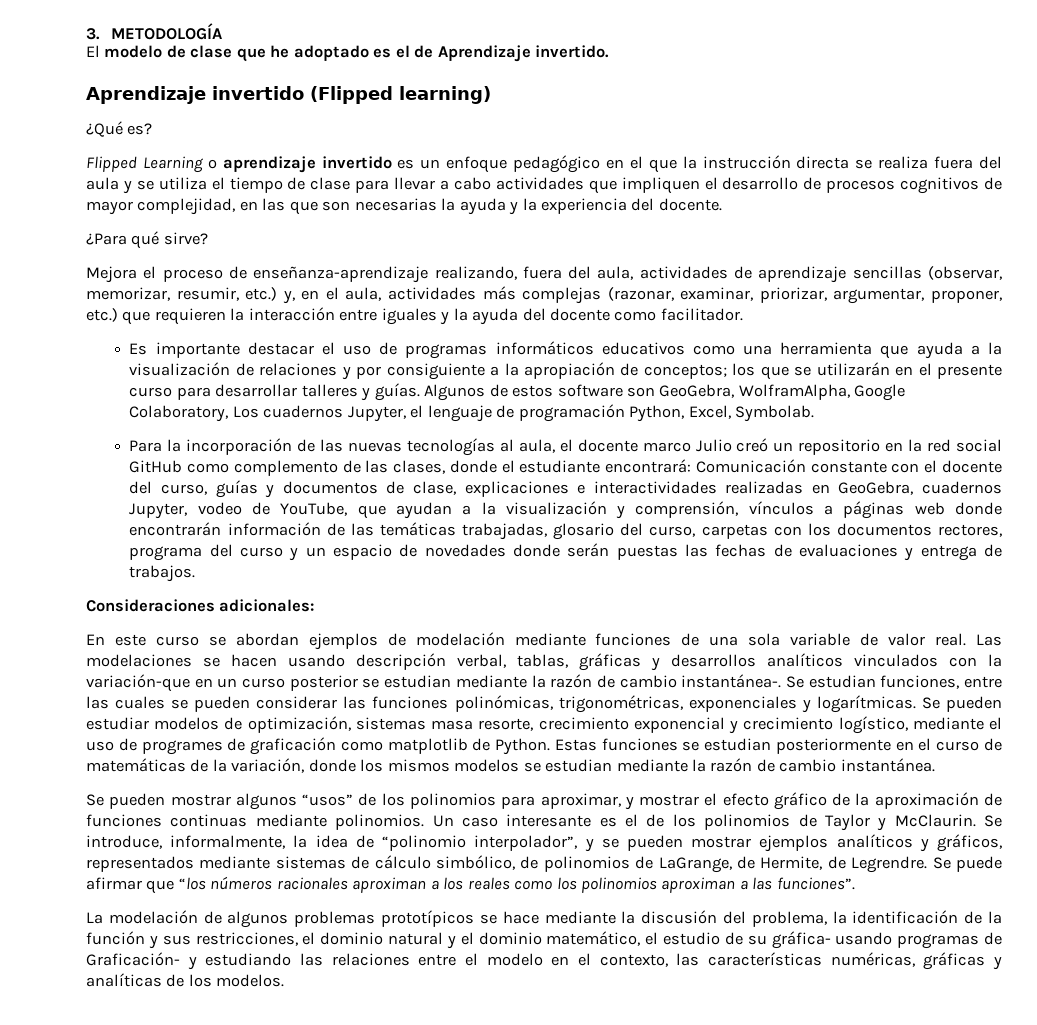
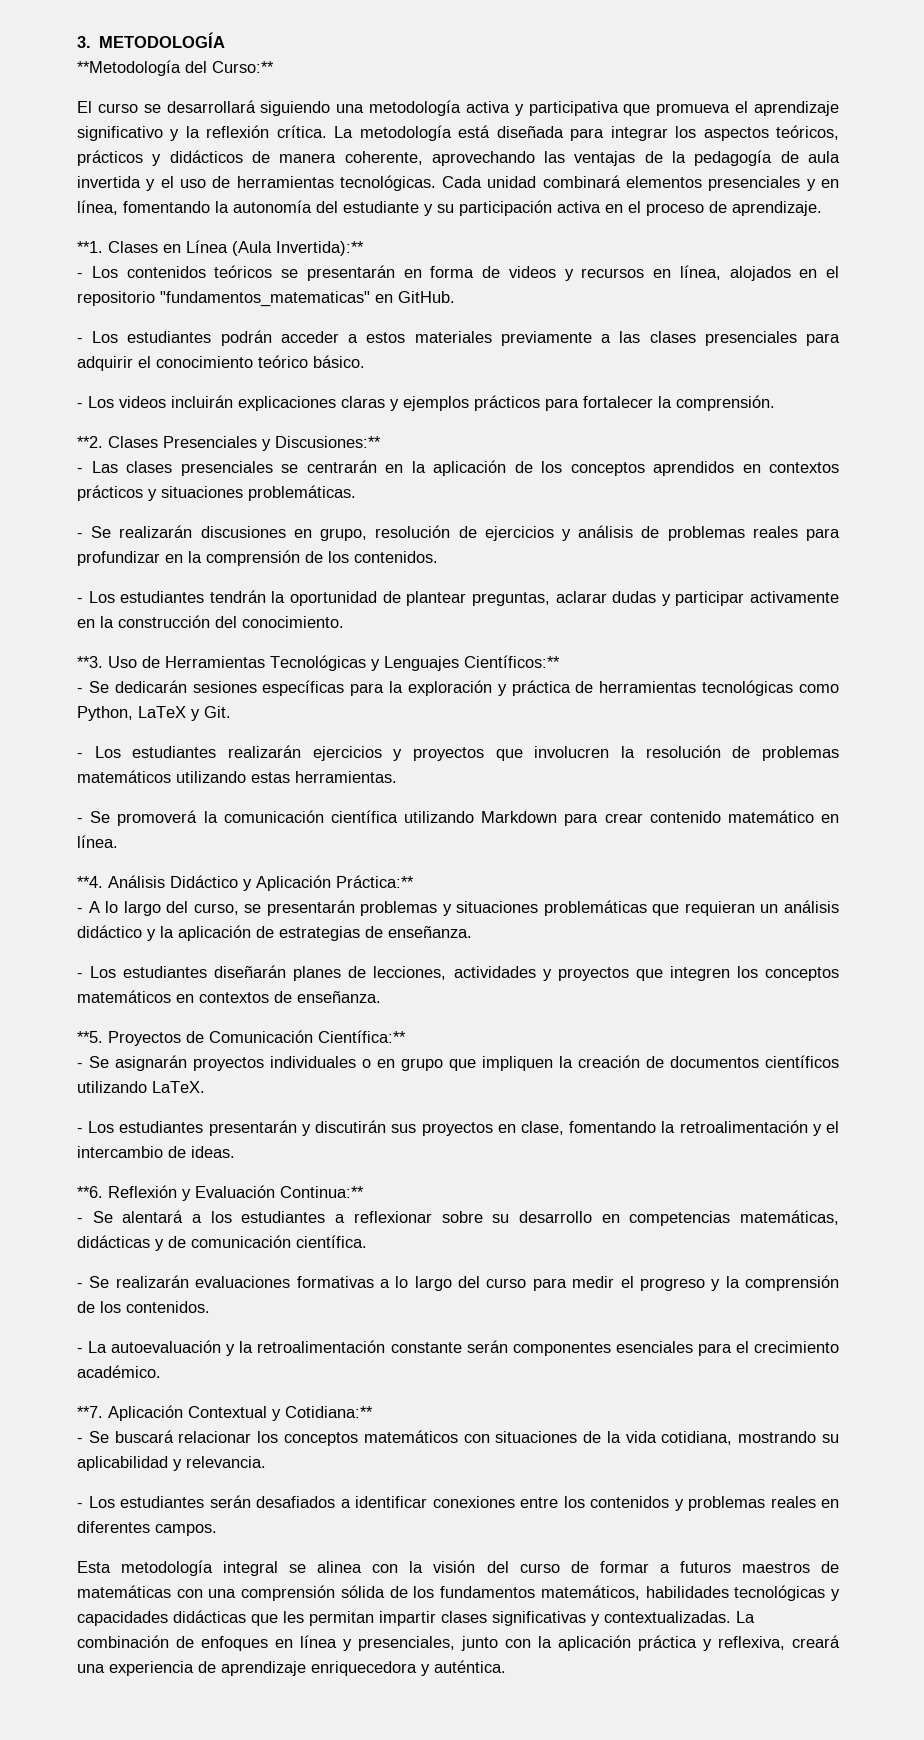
[86,45,610,62] [86,86,491,104] [86,121,153,137] [86,155,1003,173] [86,177,1002,194] [86,198,722,215] [86,231,208,249] [86,266,1002,283] [86,286,1002,304] [86,307,743,325] [129,341,1002,359] [129,362,1002,380] [129,383,906,401] [129,404,814,422] [129,438,1003,456] [129,459,1002,476] [129,480,1003,498] [129,501,1002,519] [129,522,1003,540] [129,543,1002,561] [129,565,196,582] [86,599,315,612] [86,632,1003,650] [86,653,1002,671] [86,674,1002,692] [86,695,1003,713] [86,716,1003,734] [86,737,1002,755] [86,758,935,773] [86,792,1003,810] [86,814,1002,831] [86,834,1002,852] [86,855,1002,873] [86,876,855,894] [86,910,1002,928] [86,931,1003,949] [86,952,1002,970] [86,973,285,987] El modelo de clase que he adoptado es el de Aprendizaje invertido. // Aprendizaje invertido (Flipped learning) // ¿Qué es? // Flipped Learning o aprendizaje invertido es un enfoque pedagógico en el que la instrucción directa se realiza fuera del aula y se utiliza el tiempo de clase para llevar a cabo actividades que impliquen el desarrollo de procesos cognitivos de mayor complejidad, en las que son necesarias la ayuda y la experiencia del docente. // ¿Para qué sirve? // Mejora el proceso de enseñanza-aprendizaje realizando, fuera del aula, actividades de aprendizaje sencillas (observar, memorizar, resumir, etc.) y, en el aula, actividades más complejas (razonar, examinar, priorizar, argumentar, proponer, etc.) que requieren la interacción entre iguales y la ayuda del docente como facilitador. // Es importante destacar el uso de programas informáticos educativos como una herramienta que ayuda a la visualización de relaciones y por consiguiente a la apropiación de conceptos; los que se utilizarán en el presente curso para desarrollar talleres y guías. Algunos de estos software son GeoGebra, WolframAlpha, Google Colaboratory, Los cuadernos Jupyter, el lenguaje de programación Python, Excel, Symbolab. // Para la incorporación de las nuevas tecnologías al aula, el docente marco Julio creó un repositorio en la red social GitHub como complemento de las clases, donde el estudiante encontrará: Comunicación constante con el docente del curso, guías y documentos de clase, explicaciones e interactividades realizadas en GeoGebra, cuadernos Jupyter, vodeo de YouTube, que ayudan a la visualización y comprensión, vínculos a páginas web donde encontrarán información de las temáticas trabajadas, glosario del curso, carpetas con los documentos rectores, programa del curso y un espacio de novedades donde serán puestas las fechas de evaluaciones y entrega de trabajos. // Consideraciones adicionales: // En este curso se abordan ejemplos de modelación mediante funciones de una sola variable de valor real. Las modelaciones se hacen usando descripción verbal, tablas, gráficas y desarrollos analíticos vinculados con la variación-que en un curso posterior se estudian mediante la razón de cambio instantánea-. Se estudian funciones, entre las cuales se pueden considerar las funciones polinómicas, trigonométricas, exponenciales y logarítmicas. Se pueden estudiar modelos de optimización, sistemas masa resorte, crecimiento exponencial y crecimiento logístico, mediante el uso de programes de graficación como matplotlib de Python. Estas funciones se estudian posteriormente en el curso de matemáticas de la variación, donde los mismos modelos se estudian mediante la razón de cambio instantánea. // Se pueden mostrar algunos “usos” de los polinomios para aproximar, y mostrar el efecto gráfico de la aproximación de funciones continuas mediante polinomios. Un caso interesante es el de los polinomios de Taylor y McClaurin. Se introduce, informalmente, la idea de “polinomio interpolador”, y se pueden mostrar ejemplos analíticos y gráficos, representados mediante sistemas de cálculo simbólico, de polinomios de LaGrange, de Hermite, de Legrendre. Se puede afirmar que “los números racionales aproximan a los reales como los polinomios aproximan a las funciones”. // La modelación de algunos problemas prototípicos se hace mediante la discusión del problema, la identificación de la función y sus restricciones, el dominio natural y el dominio matemático, el estudio de su gráfica- usando programas de Graficación- y estudiando las relaciones entre el modelo en el contexto, las características numéricas, gráficas y analíticas de los modelos. -> [77,60,274,76] [77,100,839,116] [77,125,839,141] [77,150,840,166] [77,175,839,191] [77,200,822,216] [77,240,364,256] [77,265,839,281] [77,291,455,307] [77,330,841,346] [77,355,365,371] [77,395,775,411] [77,436,381,451] [77,460,839,476] [77,485,356,501] [77,525,840,541] [77,550,438,566] [77,590,840,606] [77,615,344,628] [77,655,560,671] [77,680,839,696] [77,706,231,721] [77,745,839,761] [77,770,397,783] [77,810,839,826] [77,835,118,848] [77,875,414,891] [77,900,839,916] [77,925,472,941] [77,965,840,981] [77,990,381,1003] [77,1030,406,1046] [77,1055,839,1071] [77,1081,205,1093] [77,1120,839,1136] [77,1146,235,1158] [77,1185,364,1201] [77,1210,840,1226] [77,1235,367,1251] [77,1275,839,1291] [77,1301,210,1313] [77,1340,840,1356] [77,1365,161,1378] [77,1405,373,1421] [77,1430,840,1446] [77,1456,266,1471] [77,1495,839,1511] [77,1521,217,1536] [77,1560,840,1576] [77,1585,841,1601] [77,1610,755,1626] [77,1635,840,1651] [77,1660,506,1676] **Metodología del Curso:** // El curso se desarrollará siguiendo una metodología activa y participativa que promueva el aprendizaje significativo y la reflexión crítica. La metodología está diseñada para integrar los aspectos teóricos, prácticos y didácticos de manera coherente, aprovechando las ventajas de la pedagogía de aula invertida y el uso de herramientas tecnológicas. Cada unidad combinará elementos presenciales y en línea, fomentando la autonomía del estudiante y su participación activa en el proceso de aprendizaje. // **1. Clases en Línea (Aula Invertida):** // - Los contenidos teóricos se presentarán en forma de videos y recursos en línea, alojados en el repositorio "fundamentos_matematicas" en GitHub. // - Los estudiantes podrán acceder a estos materiales previamente a las clases presenciales para adquirir el conocimiento teórico básico. // - Los videos incluirán explicaciones claras y ejemplos prácticos para fortalecer la comprensión. // **2. Clases Presenciales y Discusiones:** // - Las clases presenciales se centrarán en la aplicación de los conceptos aprendidos en contextos prácticos y situaciones problemáticas. // - Se realizarán discusiones en grupo, resolución de ejercicios y análisis de problemas reales para profundizar en la comprensión de los contenidos. // - Los estudiantes tendrán la oportunidad de plantear preguntas, aclarar dudas y participar activamente en la construcción del conocimiento. // **3. Uso de Herramientas Tecnológicas y Lenguajes Científicos:** // - Se dedicarán sesiones específicas para la exploración y práctica de herramientas tecnológicas como Python, LaTeX y Git. // - Los estudiantes realizarán ejercicios y proyectos que involucren la resolución de problemas matemáticos utilizando estas herramientas. // - Se promoverá la comunicación científica utilizando Markdown para crear contenido matemático en línea. // **4. Análisis Didáctico y Aplicación Práctica:** // - A lo largo del curso, se presentarán problemas y situaciones problemáticas que requieran un análisis didáctico y la aplicación de estrategias de enseñanza. // - Los estudiantes diseñarán planes de lecciones, actividades y proyectos que integren los conceptos matemáticos en contextos de enseñanza. // **5. Proyectos de Comunicación Científica:** // - Se asignarán proyectos individuales o en grupo que impliquen la creación de documentos científicos utilizando LaTeX. // - Los estudiantes presentarán y discutirán sus proyectos en clase, fomentando la retroalimentación y el intercambio de ideas. // **6. Reflexión y Evaluación Continua:** // - Se alentará a los estudiantes a reflexionar sobre su desarrollo en competencias matemáticas, didácticas y de comunicación científica. // - Se realizarán evaluaciones formativas a lo largo del curso para medir el progreso y la comprensión de los contenidos. // - La autoevaluación y la retroalimentación constante serán componentes esenciales para el crecimiento académico. // **7. Aplicación Contextual y Cotidiana:** // - Se buscará relacionar los conceptos matemáticos con situaciones de la vida cotidiana, mostrando su aplicabilidad y relevancia. // - Los estudiantes serán desafiados a identificar conexiones entre los contenidos y problemas reales en diferentes campos. // Esta metodología integral se alinea con la visión del curso de formar a futuros maestros de matemáticas con una comprensión sólida de los fundamentos matemáticos, habilidades tecnológicas y capacidades didácticas que les permitan impartir clases significativas y contextualizadas. La combinación de enfoques en línea y presenciales, junto con la aplicación práctica y reflexiva, creará una experiencia de aprendizaje enriquecedora y auténtica.

